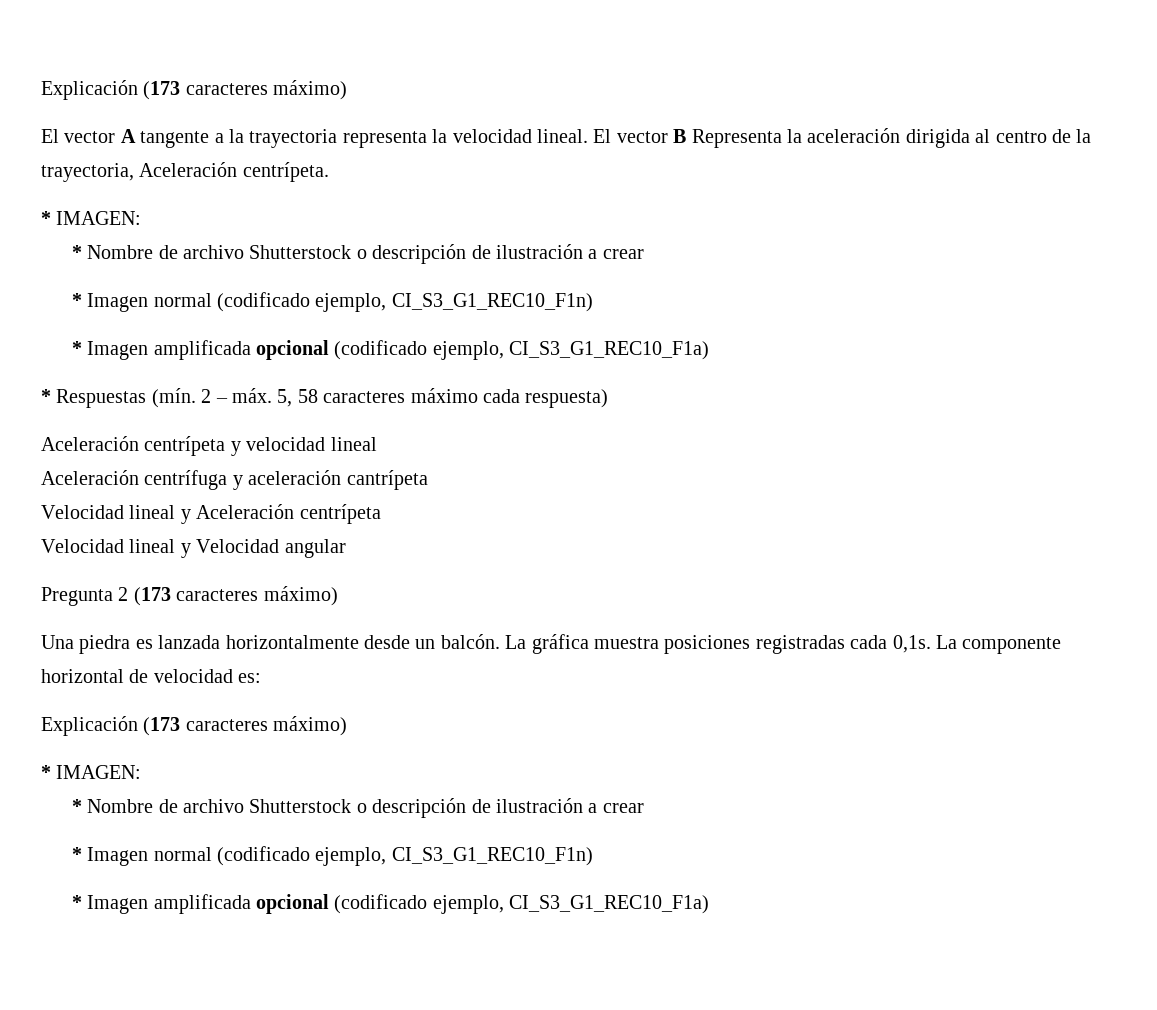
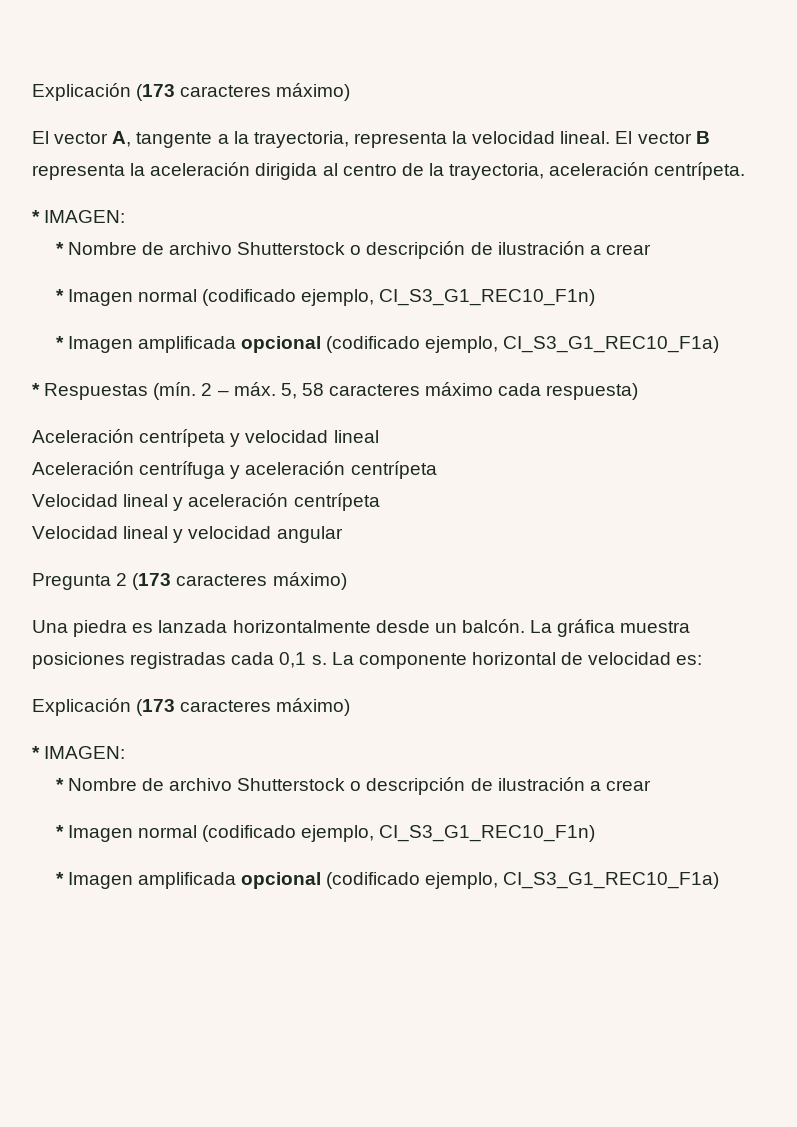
[120,129,136,143] A -> [112,131,132,147] A,
[249,129,338,148] trayectoria -> [253,131,349,148] trayectoria,
[691,129,782,148] Representa -> [32,164,125,180] representa
[139,162,238,177] Aceleración -> [549,162,650,176] aceleración
[346,470,428,490] [41,504,381,524] [41,539,280,558] cantrípeta // Velocidad lineal y Aceleración centrípeta // Velocidad lineal y Velocidad -> [350,461,437,479] [32,493,380,511] [32,526,272,543] centrípeta // Velocidad lineal y aceleración centrípeta // Velocidad lineal y velocidad
[892,635,931,653] 0,1s. -> [279,652,327,668] 0,1 s.

